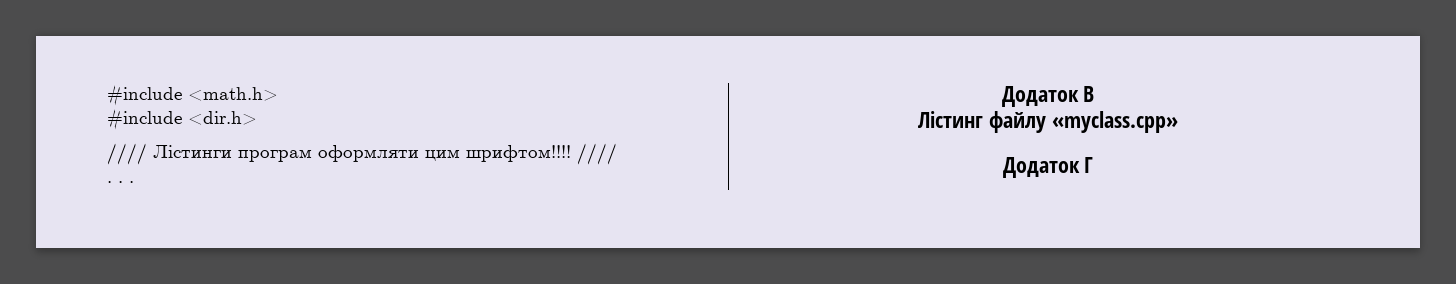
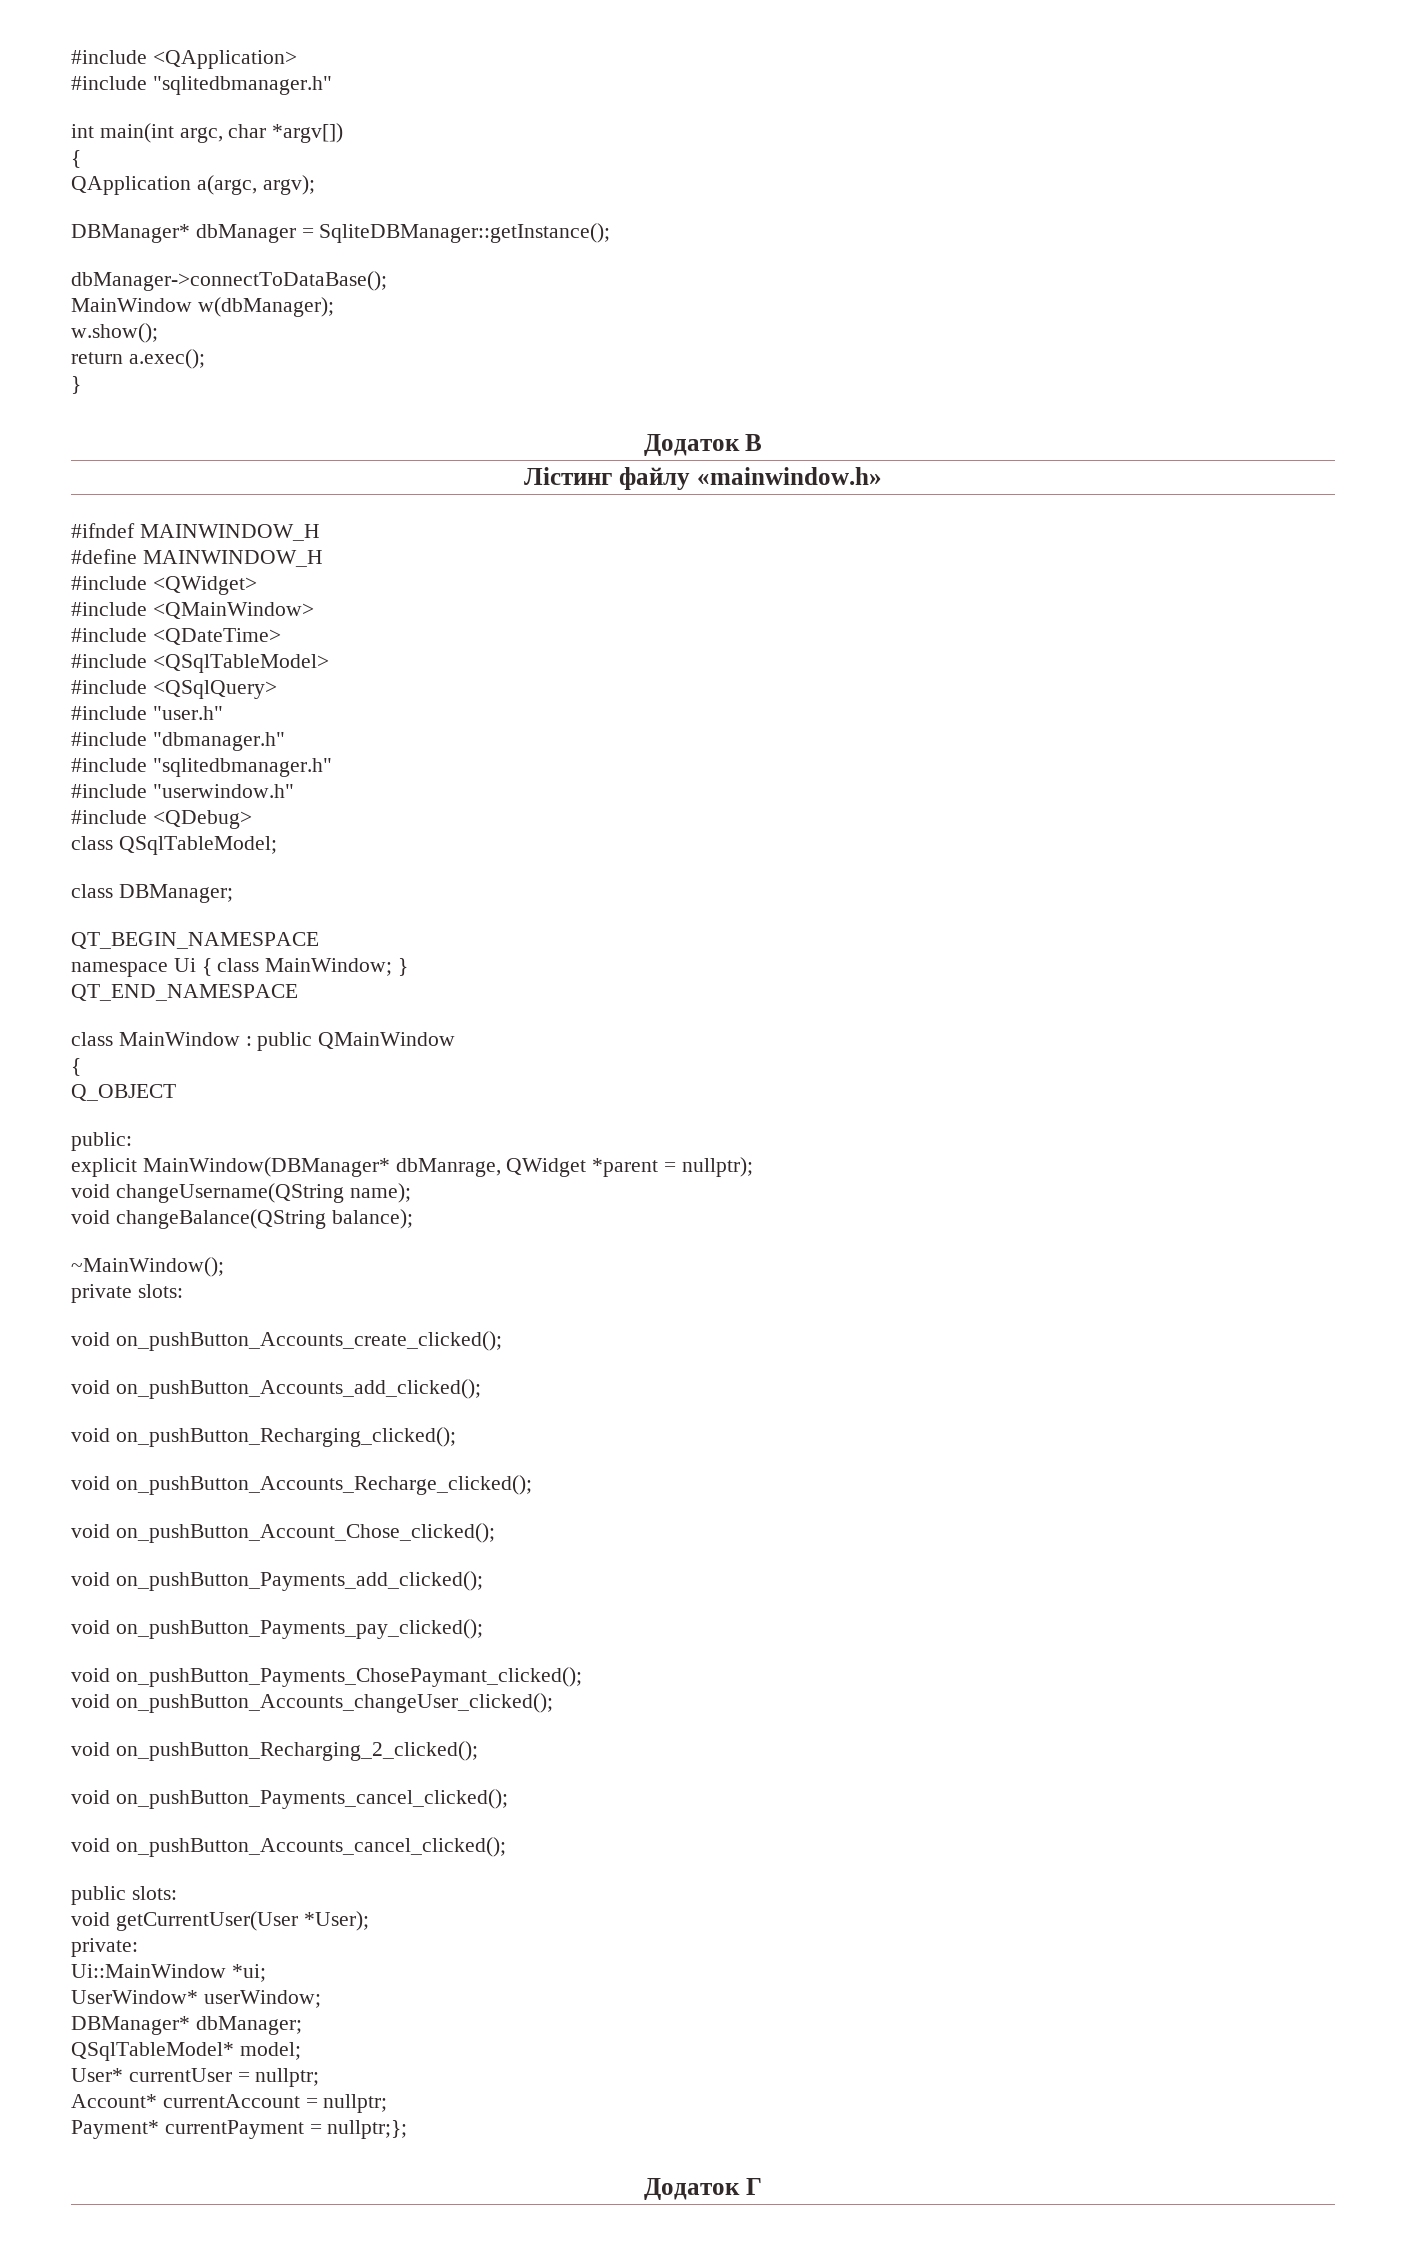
[107,85,278,106] [107,109,257,130] [107,143,617,165] [107,181,134,183] [1001,86,1095,107] [918,111,1178,133] #include <math.h> // #include <dir.h> // //// Лістинги програм оформляти цим шрифтом!!!! //// // . . . // Додаток В // Лістинг файлу «myclass.cpp» -> [71,50,297,69] [71,76,332,95] [71,123,344,143] [71,150,81,168] [71,175,315,195] [71,223,611,243] [71,271,387,291] [71,297,334,317] [71,323,158,343] [71,349,205,369] [71,376,81,394] [643,434,763,456] [524,467,882,490] [71,523,320,541] [71,549,323,567] [71,576,257,595] [71,602,314,619] [71,628,281,645] [71,654,329,673] [71,680,277,699] [71,706,223,720] [71,732,285,751] [71,758,332,777] [71,784,294,798] [71,810,252,829] [71,836,277,855] [71,884,233,903] [71,932,319,949] [71,958,409,977] [71,984,298,1001] [71,1032,456,1051] [71,1058,81,1076] [71,1084,176,1101] [71,1132,132,1151] [71,1157,753,1177] [71,1183,411,1203] [71,1209,413,1229] [71,1257,224,1277] [71,1284,183,1303] [71,1331,502,1351] [71,1379,481,1399] [71,1427,456,1447] [71,1475,532,1495] [71,1523,495,1543] [71,1571,483,1591] [71,1619,483,1639] [71,1667,582,1687] [71,1693,553,1713] [71,1741,478,1761] [71,1789,508,1809] [71,1837,506,1857] [71,1886,177,1905] [71,1911,369,1931] [71,1938,138,1957] [71,1964,266,1982] [71,1990,321,2008] [71,2016,302,2035] [71,2042,301,2061] [71,2068,320,2087] [71,2094,388,2113] [71,2120,408,2139] #include <QApplication> // #include "sqlitedbmanager.h" // int main(int argc, char *argv[]) // { // QApplication a(argc, argv); // DBManager* dbManager = SqliteDBManager::getInstance(); // dbManager->connectToDataBase(); // MainWindow w(dbManager); // w.show(); // return a.exec(); // } // Додаток В // Лістинг файлу «mainwindow.h» // #ifndef MAINWINDOW_H // #define MAINWINDOW_H // #include <QWidget> // #include <QMainWindow> // #include <QDateTime> // #include <QSqlTableModel> // #include <QSqlQuery> // #include "user.h" // #include "dbmanager.h" // #include "sqlitedbmanager.h" // #include "userwindow.h" // #include <QDebug> // class QSqlTableModel; // class DBManager; // QT_BEGIN_NAMESPACE // namespace Ui { class MainWindow; } // QT_END_NAMESPACE // class MainWindow : public QMainWindow // { // Q_OBJECT // public: // explicit MainWindow(DBManager* dbManrage, QWidget *parent = nullptr); // void changeUsername(QString name); // void changeBalance(QString balance); // ~MainWindow(); // private slots: // void on_pushButton_Accounts_create_clicked(); // void on_pushButton_Accounts_add_clicked(); // void on_pushButton_Recharging_clicked(); // void on_pushButton_Accounts_Recharge_clicked(); // void on_pushButton_Account_Chose_clicked(); // void on_pushButton_Payments_add_clicked(); // void on_pushButton_Payments_pay_clicked(); // void on_pushButton_Payments_ChosePaymant_clicked(); // void on_pushButton_Accounts_changeUser_clicked(); // void on_pushButton_Recharging_2_clicked(); // void on_pushButton_Payments_cancel_clicked(); // void on_pushButton_Accounts_cancel_clicked(); // public slots: // void getCurrentUser(User *User); // private: // Ui::MainWindow *ui; // UserWindow* userWindow; // DBManager* dbManager; // QSqlTableModel* model; // User* currentUser = nullptr; // Account* currentAccount = nullptr; // Payment* currentPayment = nullptr;};

